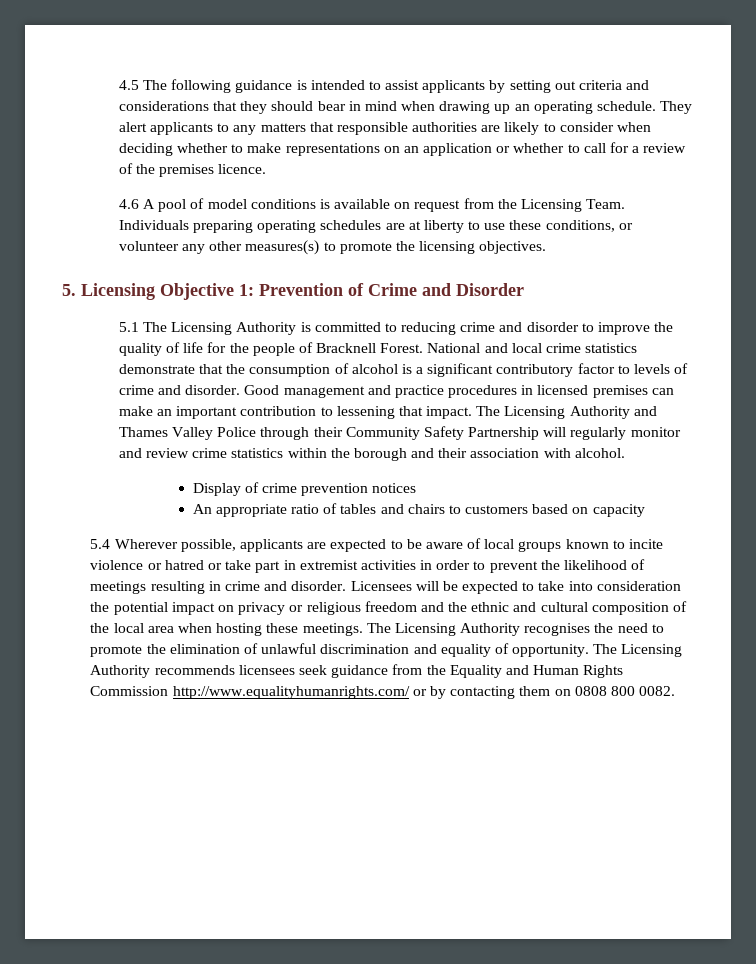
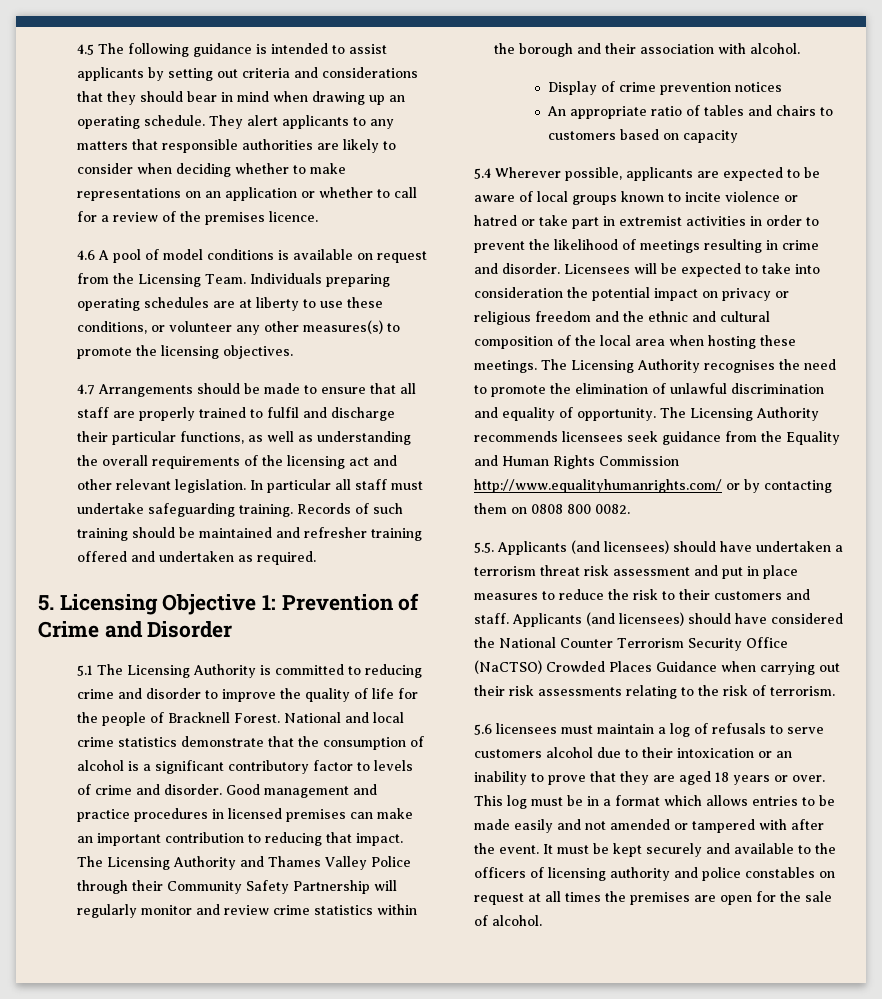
(547, 247) none -> [76,383,416,397] [76,407,395,421] [76,431,411,445] [76,455,397,469] [76,479,423,493] [76,503,403,517] [76,527,422,541] [76,551,316,565] // 4.7 Arrangements should be made to ensure that all staff are properly trained to fulfil and discharge their particular functions, as well as understanding the overall requirements of the licensing act and other relevant legislation. In particular all staff must undertake safeguarding training. Records of such training should be maintained and refresher training offered and undertaken as required.
[336,406,395,419] lessening -> [264,832,322,846] reducing
(676, 691) none -> [474,540,844,555] [474,565,799,579] [474,589,811,600] [474,612,844,627] [474,637,789,651] [474,660,841,675] [474,685,836,699] [474,723,825,737] [474,747,793,758] [474,771,826,785] [474,795,836,809] [474,819,825,833] [474,843,837,857] [474,867,836,881] [474,891,833,905] [474,915,543,926] // 5.5. Applicants (and licensees) should have undertaken a terrorism threat risk assessment and put in place measures to reduce the risk to their customers and staff. Applicants (and licensees) should have considered the National Counter Terrorism Security Office (NaCTSO) Crowded Places Guidance when carrying out their risk assessments relating to the risk of terrorism. // 5.6 licensees must maintain a log of refusals to serve customers alcohol due to their intoxication or an inability to prove that they are aged 18 years or over. This log must be in a format which allows entries to be made easily and not amended or tampered with after the event. It must be kept securely and available to the officers of licensing authority and police constables on request at all times the premises are open for the sale of alcohol.

